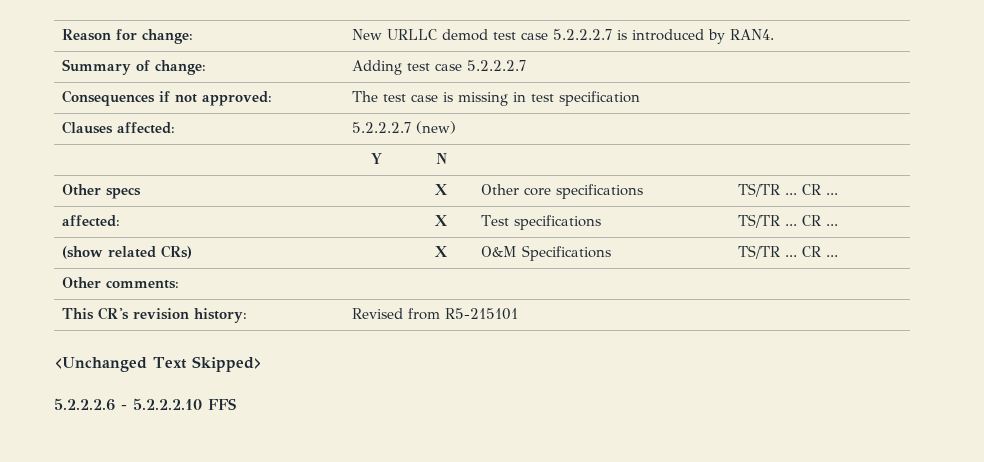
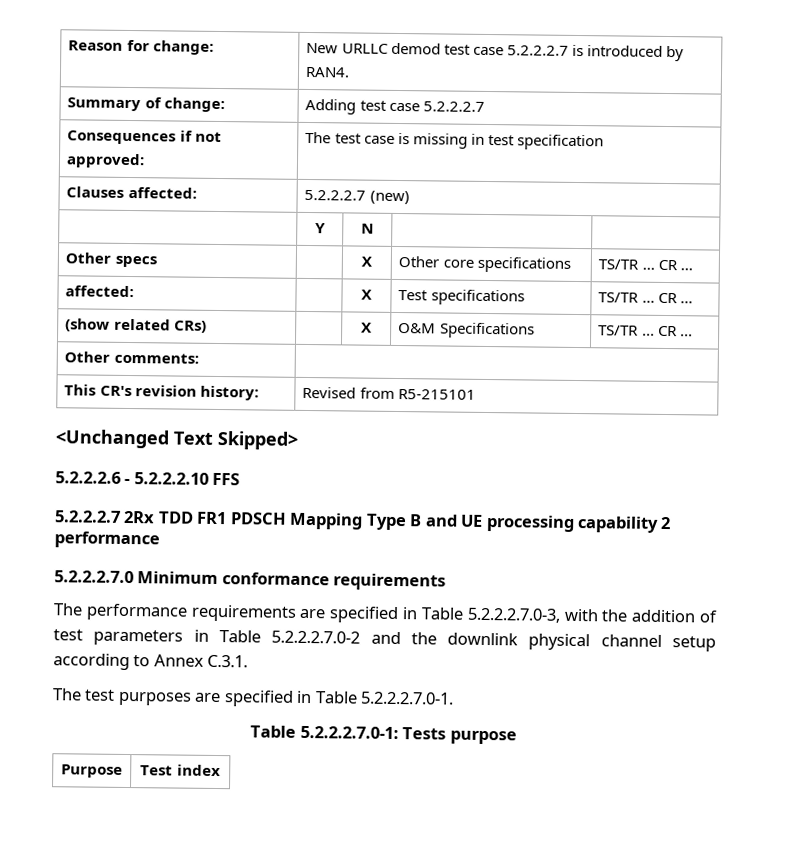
(236, 404) none -> [54,510,672,533] [54,531,160,549] [54,570,447,591] [53,603,719,624] [53,629,716,652] [53,653,249,671] [52,688,455,707] [250,725,517,745] [61,764,123,778] [140,764,221,777] // 5.2.2.2.7 2Rx TDD FR1 PDSCH Mapping Type B and UE processing capability 2 performance // 5.2.2.2.7.0 Minimum conformance requirements // The performance requirements are specified in Table 5.2.2.2.7.0-3, with the addition of test parameters in Table 5.2.2.2.7.0-2 and the downlink physical channel setup according to Annex C.3.1. // The test purposes are specified in Table 5.2.2.2.7.0-1. // Table 5.2.2.2.7.0-1: Tests purpose // Purpose | Test index

